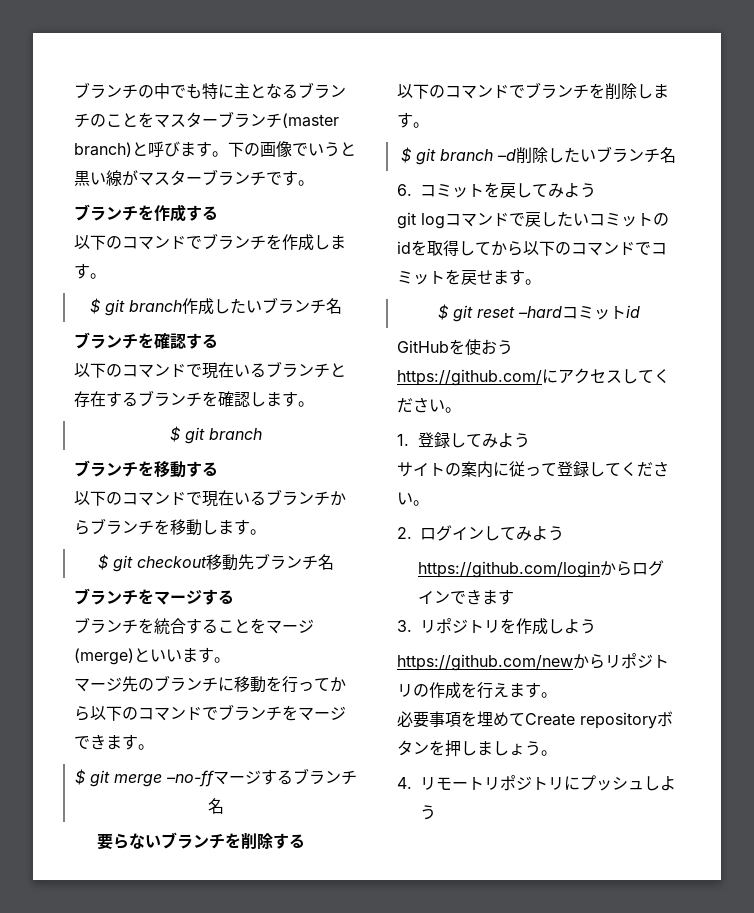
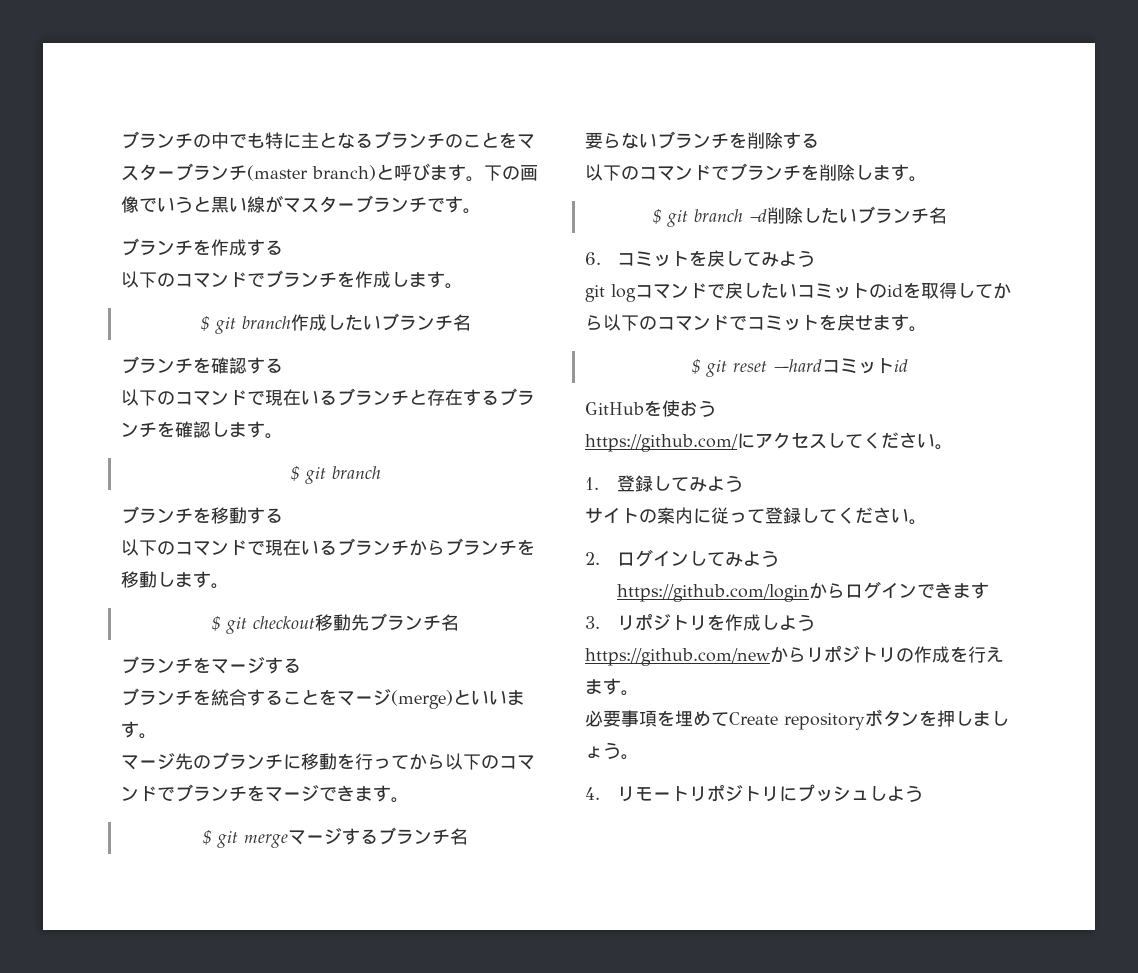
[166,770,214,787] –no-ff -> (288, 841) none
[518,306,562,318] –hard -> [772,359,822,372] –-hard

